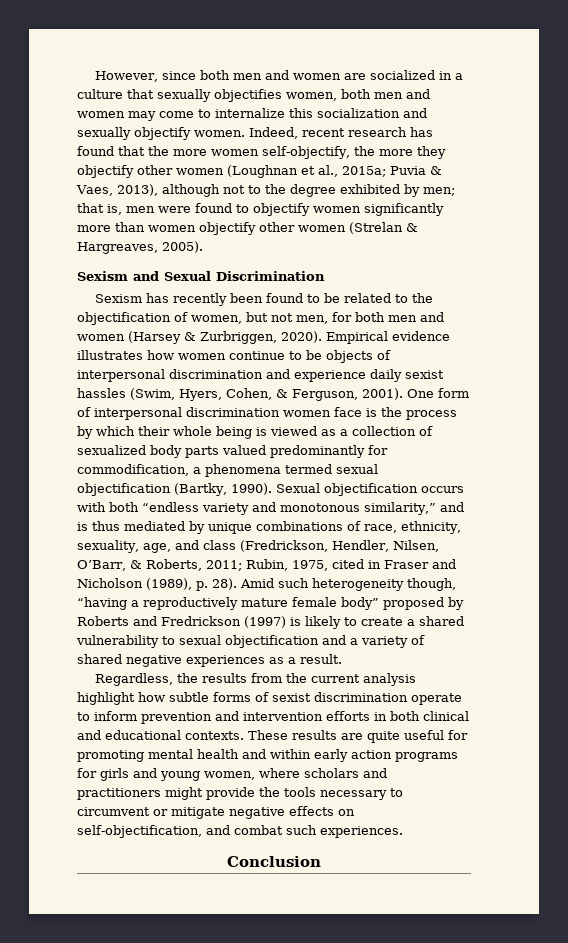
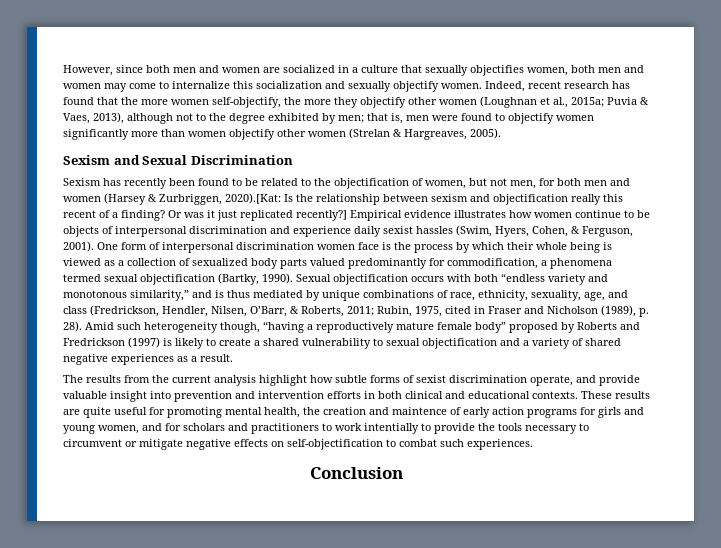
[281,331,322,343] 2020). -> [225,193,623,205] [63,210,347,221] 2020).[Kat: Is the relationship between sexism and objectification really this recent of a finding? Or was it just replicated recently?]
[95,673,199,686] Regardless, the -> [63,375,83,383] The
[411,693,462,705] [77,711,137,721] operate to inform -> [530,375,640,386] [63,391,171,402] operate, and provide valuable insight into
[197,749,311,759] health and within -> [264,407,461,418] health, the creation and maintence of
[259,768,300,778] where -> [142,423,181,431] and for
[165,787,203,800] might -> [322,423,431,434] to work intentially to
[77,825,230,838] self-objectification, and -> [287,439,396,450] self-objectification to

